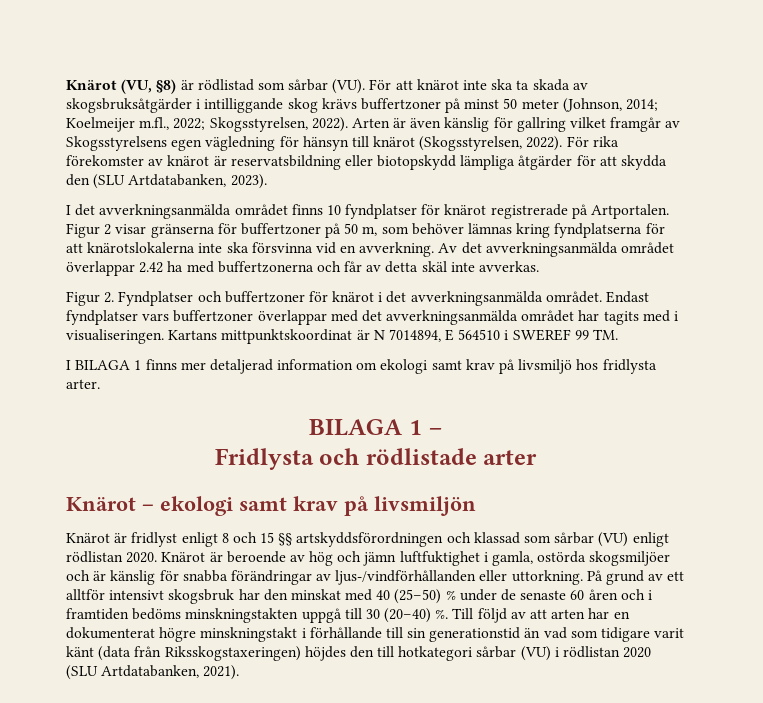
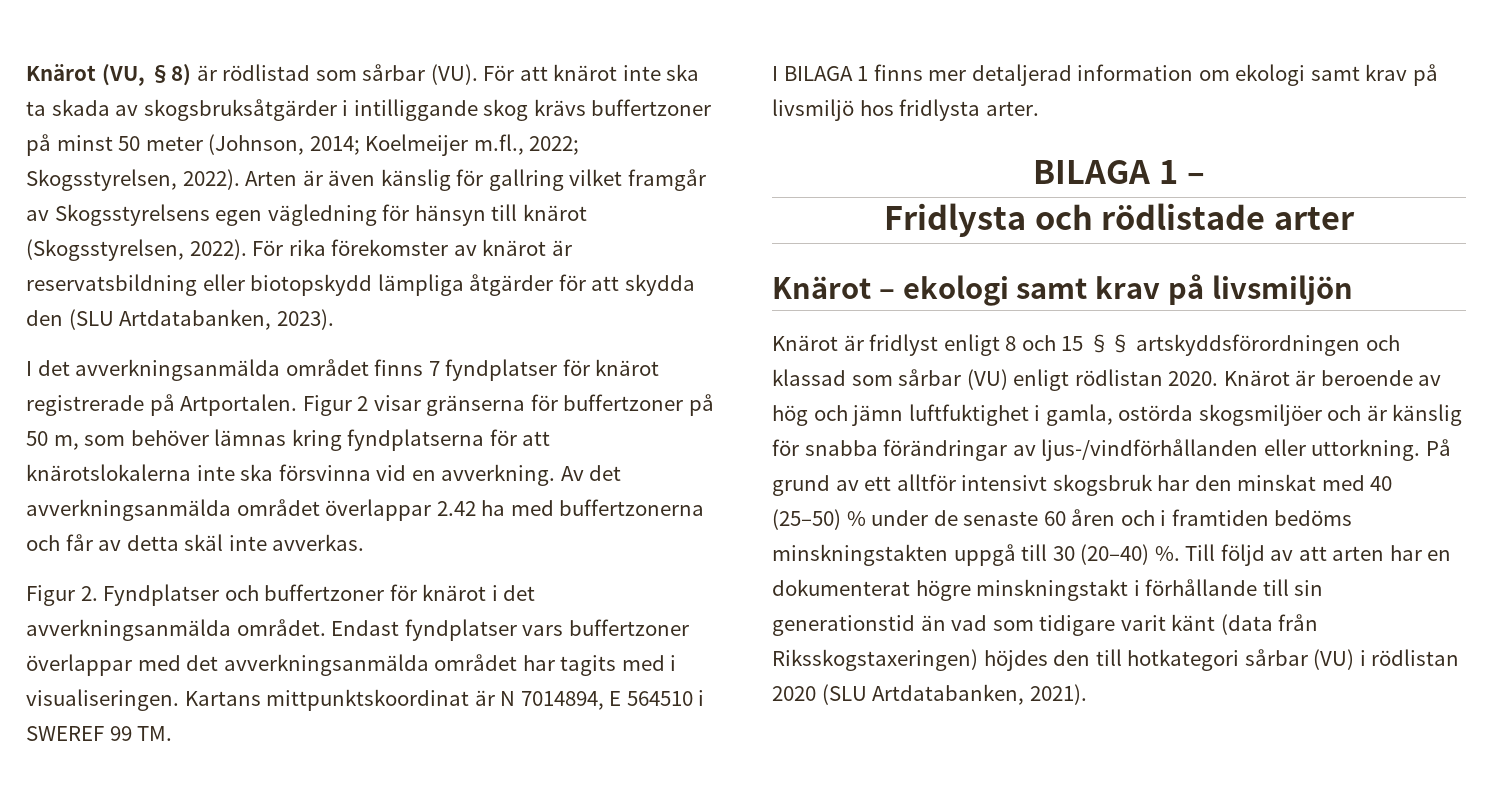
[326,205,341,215] 10 -> [428,361,440,376] 7

